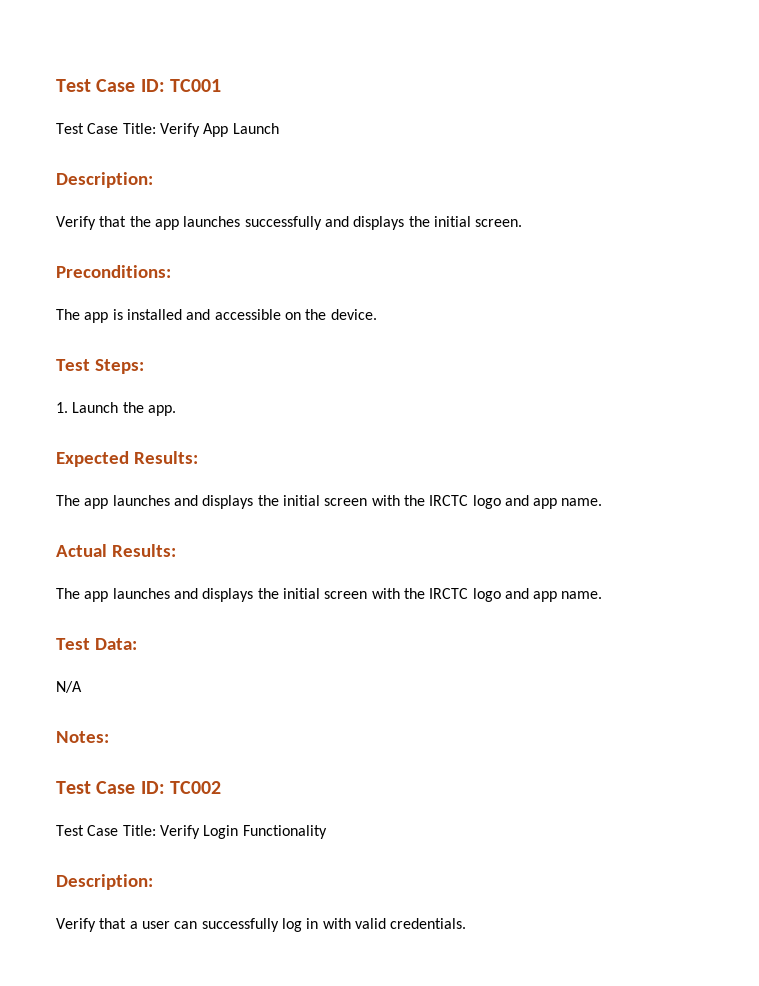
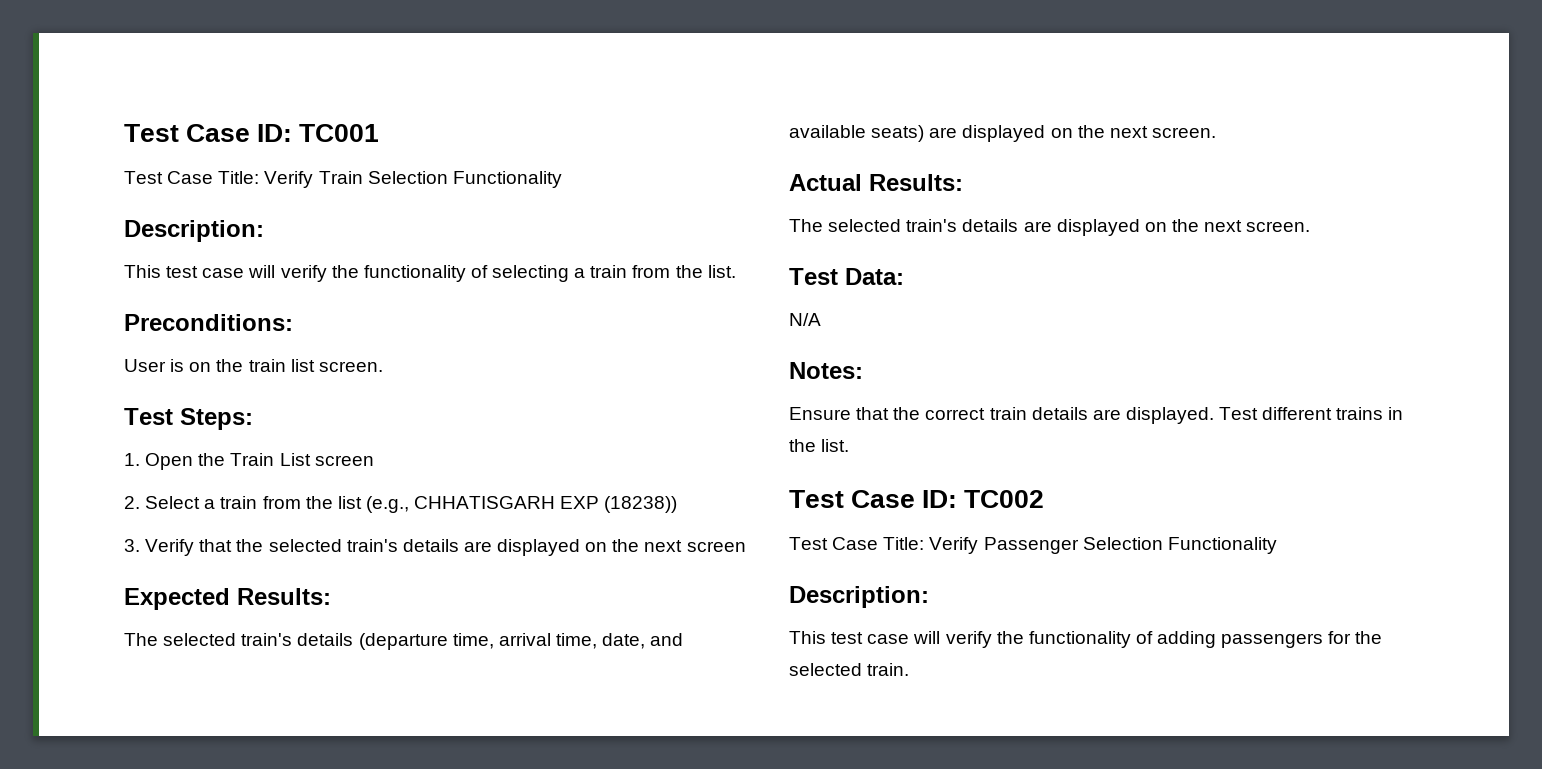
[203,123,279,137] [56,172,153,188] [56,216,523,230] [56,265,171,278] [56,309,377,323] [56,359,144,374] [56,402,176,416] [56,451,198,467] [56,495,603,509] [56,544,176,557] [56,588,603,602] [56,638,137,650] [56,681,82,693] [56,731,109,743] App Launch // Description: // Verify that the app launches successfully and displays the initial screen. // Preconditions: // The app is installed and accessible on the device. // Test Steps: // 1. Launch the app. // Expected Results: // The app launches and displays the initial screen with the IRCTC logo and app name. // Actual Results: // The app launches and displays the initial screen with the IRCTC logo and app name. // Test Data: // N/A // Notes: -> [318,171,562,188] [124,220,264,242] [124,265,736,282] [124,314,293,331] [124,359,383,372] [124,408,253,430] [124,453,374,470] [124,496,678,513] [124,539,746,556] [124,588,331,610] [124,633,684,650] [789,125,1216,142] [789,174,963,191] [789,219,1311,236] [789,268,904,285] [789,313,821,326] [789,362,863,379] [789,407,1404,424] [789,439,850,452] Train Selection Functionality // Description: // This test case will verify the functionality of selecting a train from the list. // Preconditions: // User is on the train list screen. // Test Steps: // 1. Open the Train List screen // 2. Select a train from the list (e.g., CHHATISGARH EXP (18238)) // 3. Verify that the selected train's details are displayed on the next screen // Expected Results: // The selected train's details (departure time, arrival time, date, and available seats) are displayed on the next screen. // Actual Results: // The selected train's details are displayed on the next screen. // Test Data: // N/A // Notes: // Ensure that the correct train details are displayed. Test different trains in the list.
[203,825,327,839] [56,874,153,890] [56,918,467,932] Login Functionality // Description: // Verify that a user can successfully log in with valid credentials. -> [983,537,1277,554] [789,586,929,608] [789,631,1383,648] [789,663,910,676] Passenger Selection Functionality // Description: // This test case will verify the functionality of adding passengers for the selected train.

